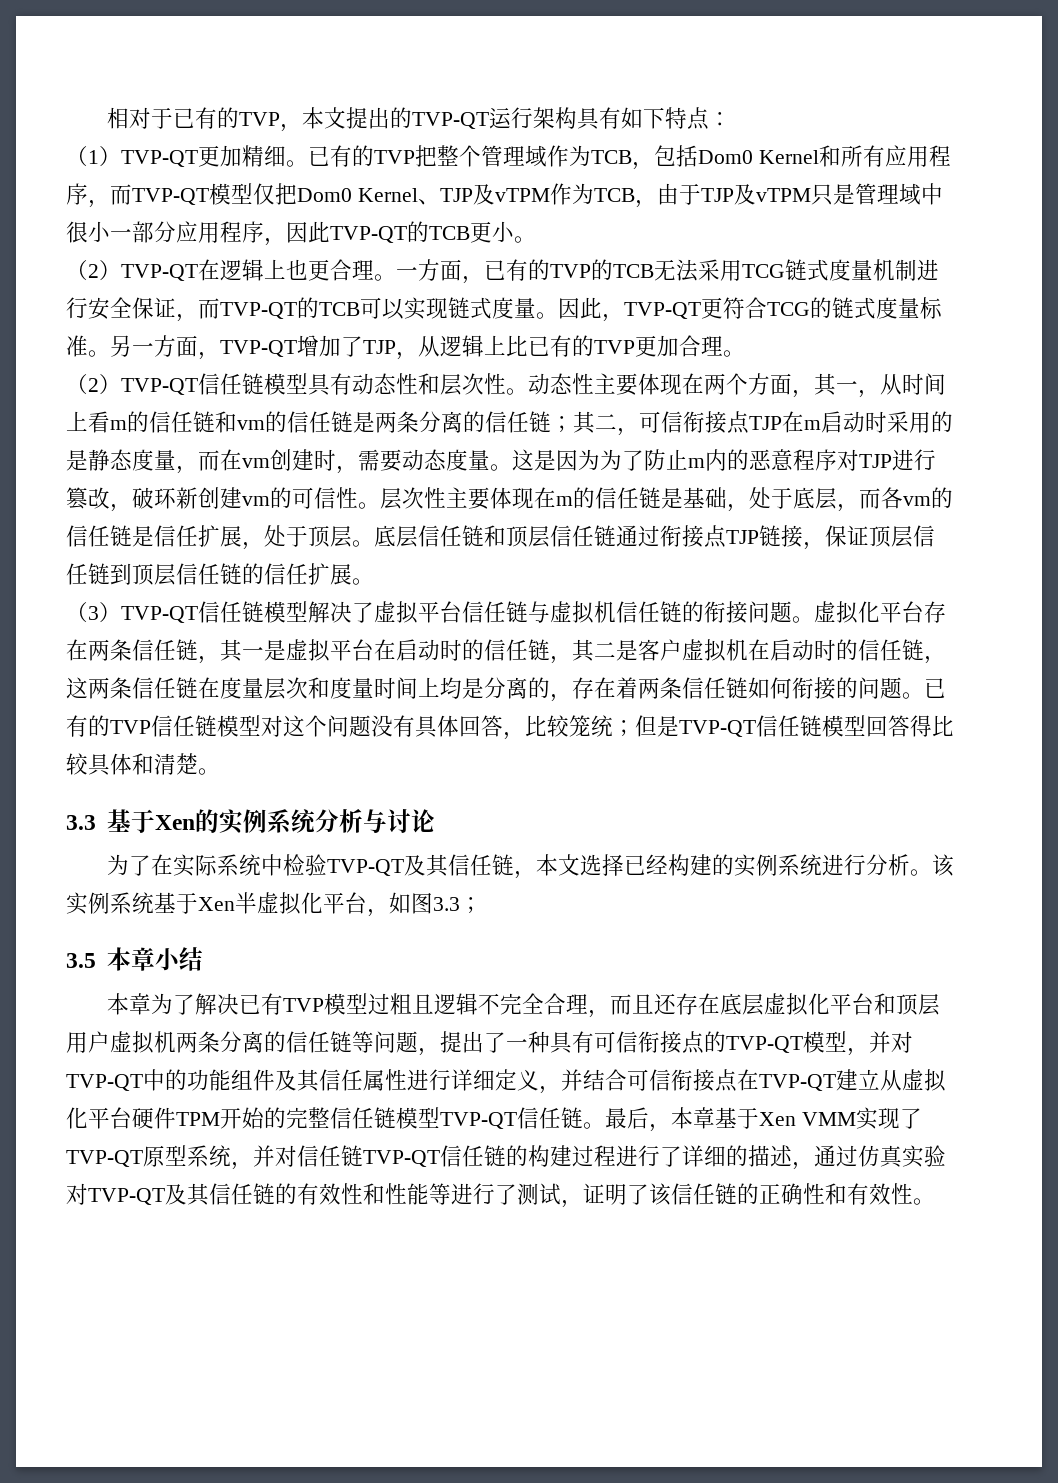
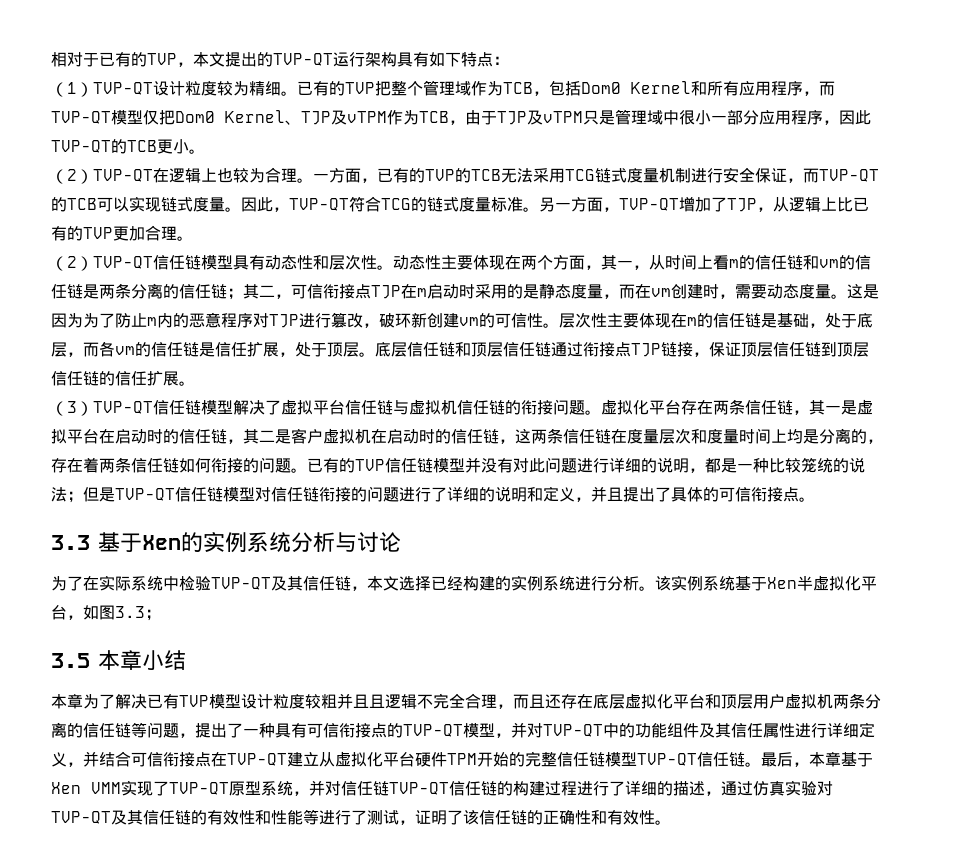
[198,145,242,167] 更加 -> [153,81,249,96] 设计粒度较为
[308,259,330,281] 更 -> [233,168,265,183] 较为
[701,297,723,319] 更 -> (349, 204) none
[261,715,525,740] 对这个问题没有具体回答， -> [465,457,769,473] 并没有对此问题进行详细的说明，都是一种
(613, 726) none -> [833,457,865,473] [51,487,67,502] 的说法
[866,715,954,737] [66,753,198,776] 回答得比较具体和清楚 -> [255,486,799,502] 对信任链衔接的问题进行了详细的说明和定义，并且提出了具体的可信衔接点
[367,993,412,1015] 过粗 -> [241,693,369,709] 设计粒度较粗并且

